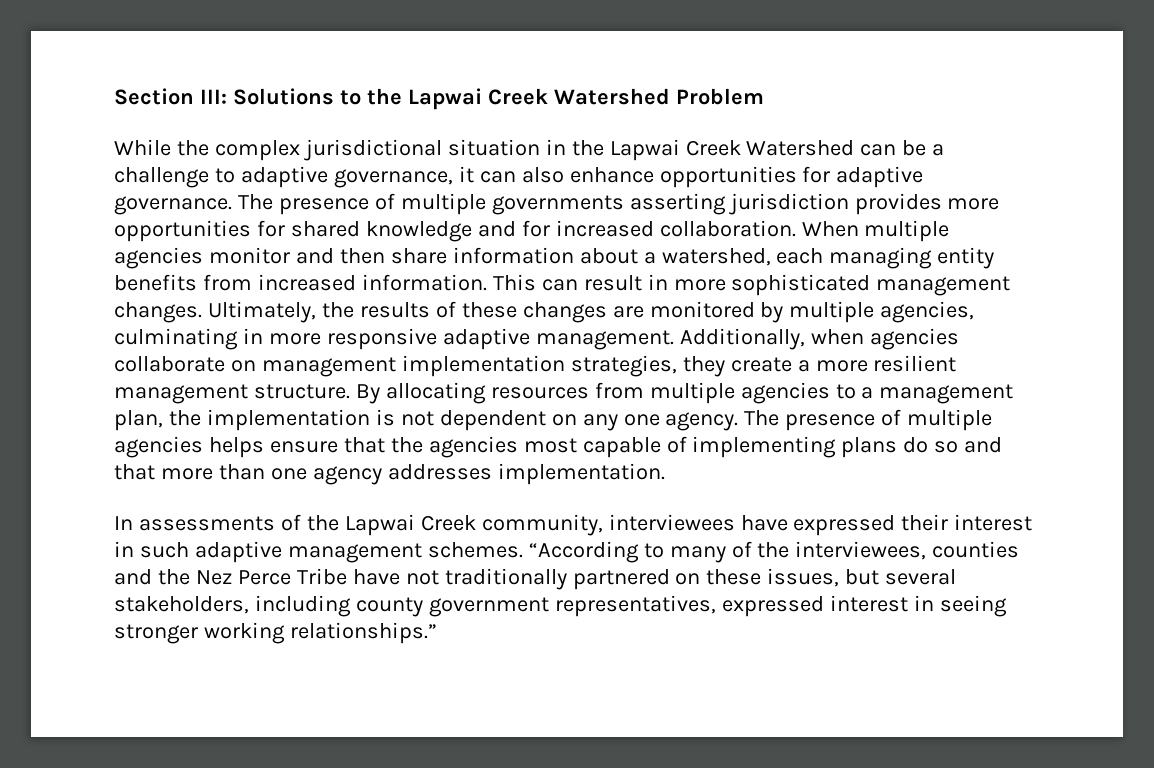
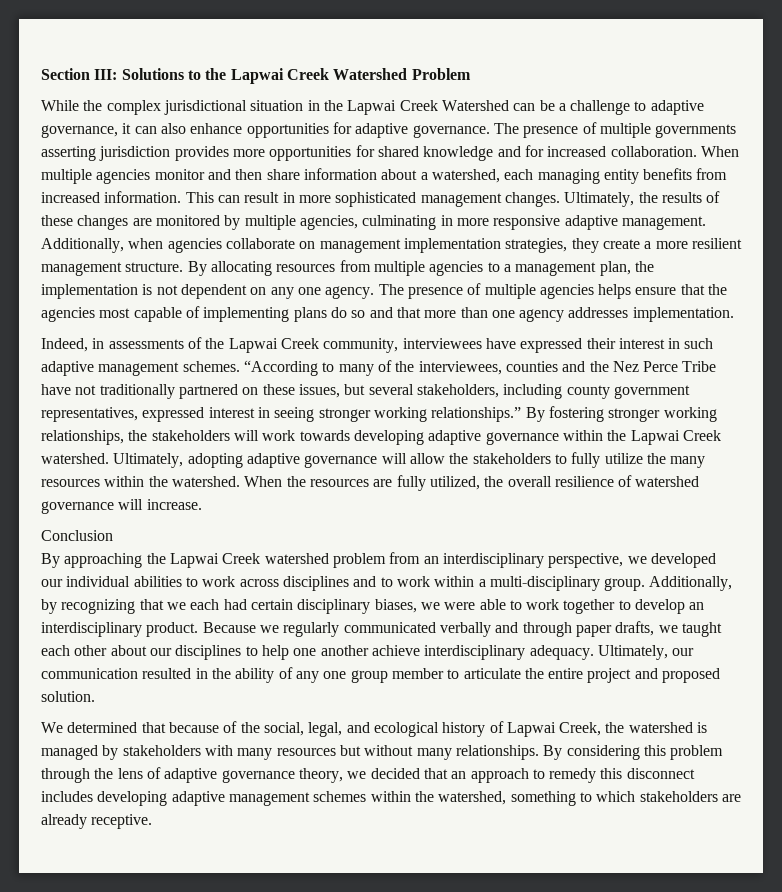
[114,516,133,530] In -> [41,338,105,352] Indeed, in
(437, 633) none -> [525,406,717,422] [41,430,721,445] [41,452,706,468] [41,475,700,491] [41,499,202,514] [41,530,113,541] [41,552,716,568] [41,576,733,591] [41,599,705,614] [41,621,722,637] [41,645,695,660] [41,667,721,683] [41,691,95,702] [41,721,708,737] [41,745,724,760] [41,767,695,783] [41,791,741,806] [41,814,153,829] By fostering stronger working relationships, the stakeholders will work towards developing adaptive governance within the Lapwai Creek watershed. Ultimately, adopting adaptive governance will allow the stakeholders to fully utilize the many resources within the watershed. When the resources are fully utilized, the overall resilience of watershed governance will increase. // Conclusion // By approaching the Lapwai Creek watershed problem from an interdisciplinary perspective, we developed our individual abilities to work across disciplines and to work within a multi-disciplinary group. Additionally, by recognizing that we each had certain disciplinary biases, we were able to work together to develop an interdisciplinary product. Because we regularly communicated verbally and through paper drafts, we taught each other about our disciplines to help one another achieve interdisciplinary adequacy. Ultimately, our communication resulted in the ability of any one group member to articulate the entire project and proposed solution. // We determined that because of the social, legal, and ecological history of Lapwai Creek, the watershed is managed by stakeholders with many resources but without many relationships. By considering this problem through the lens of adaptive governance theory, we decided that an approach to remedy this disconnect includes developing adaptive management schemes within the watershed, something to which stakeholders are already receptive.

